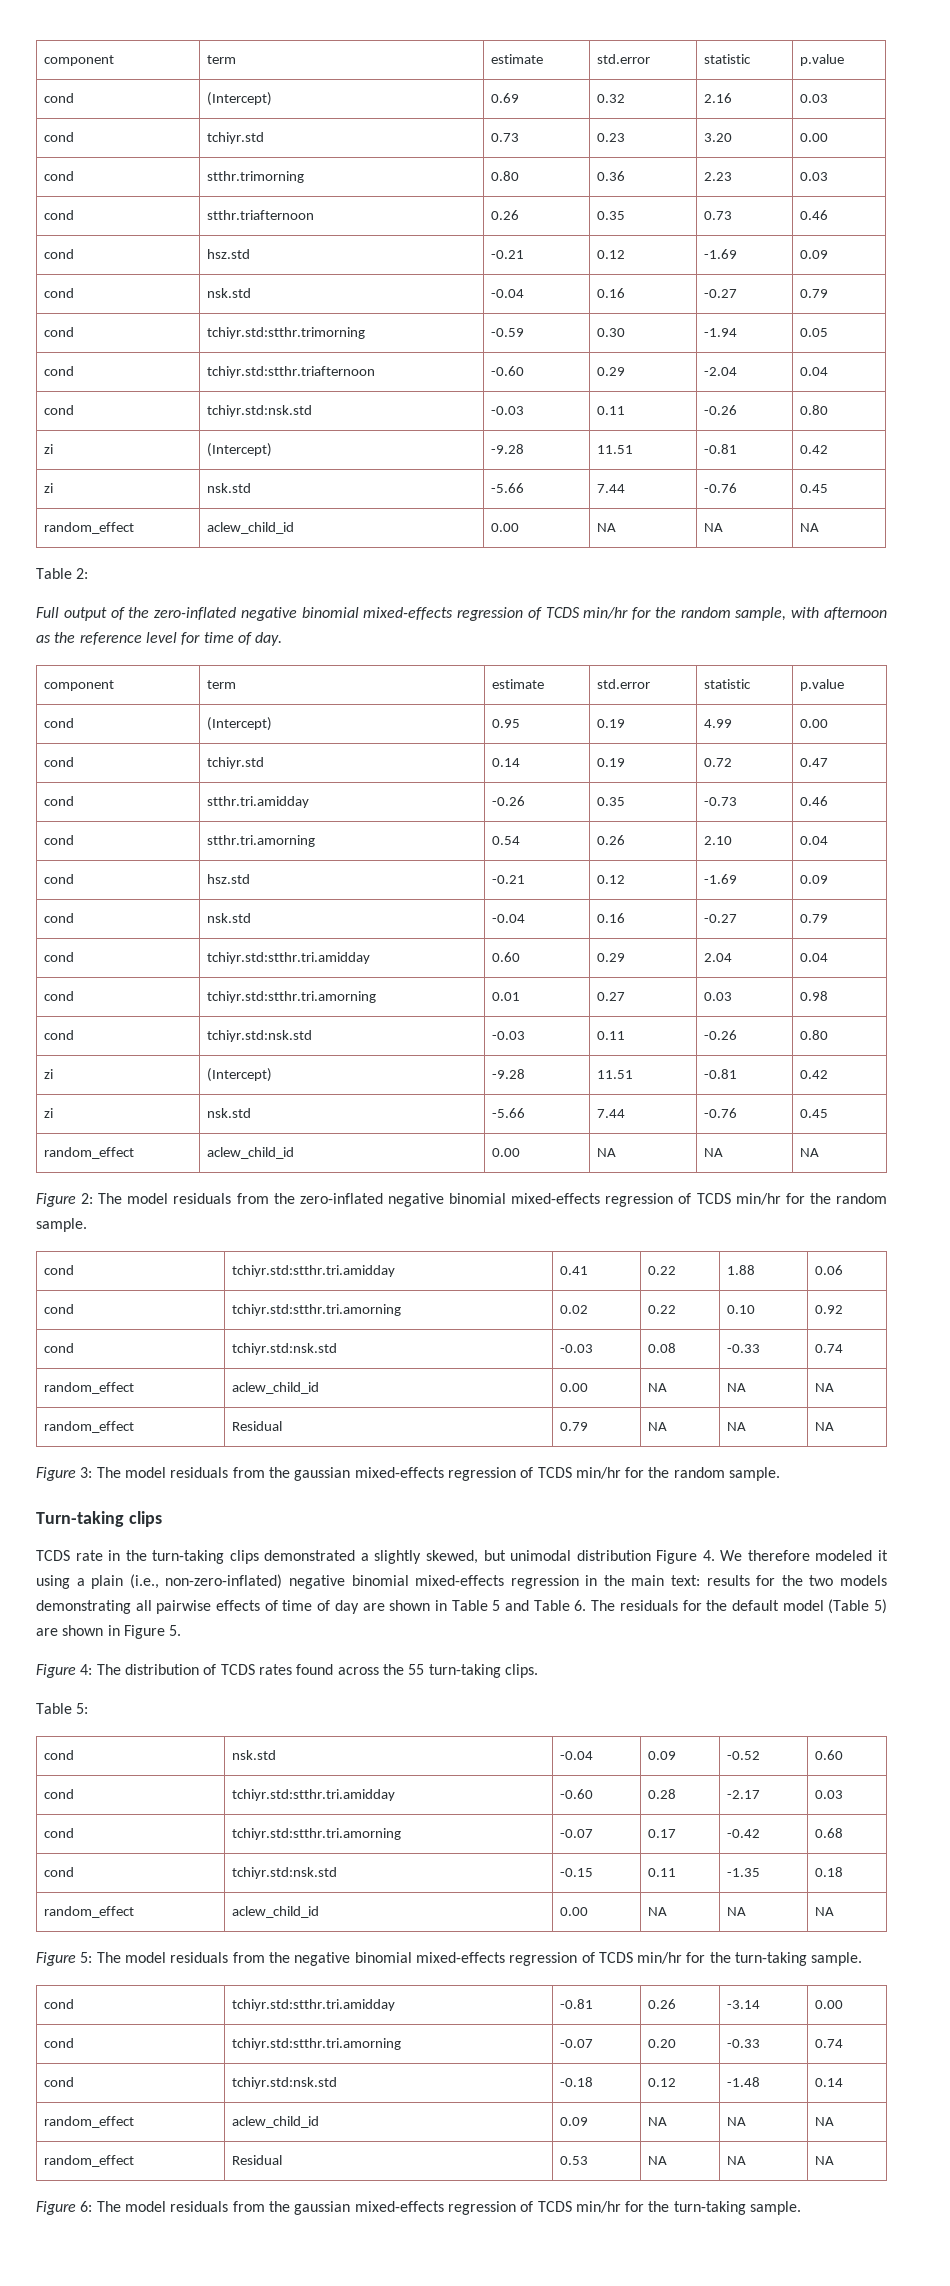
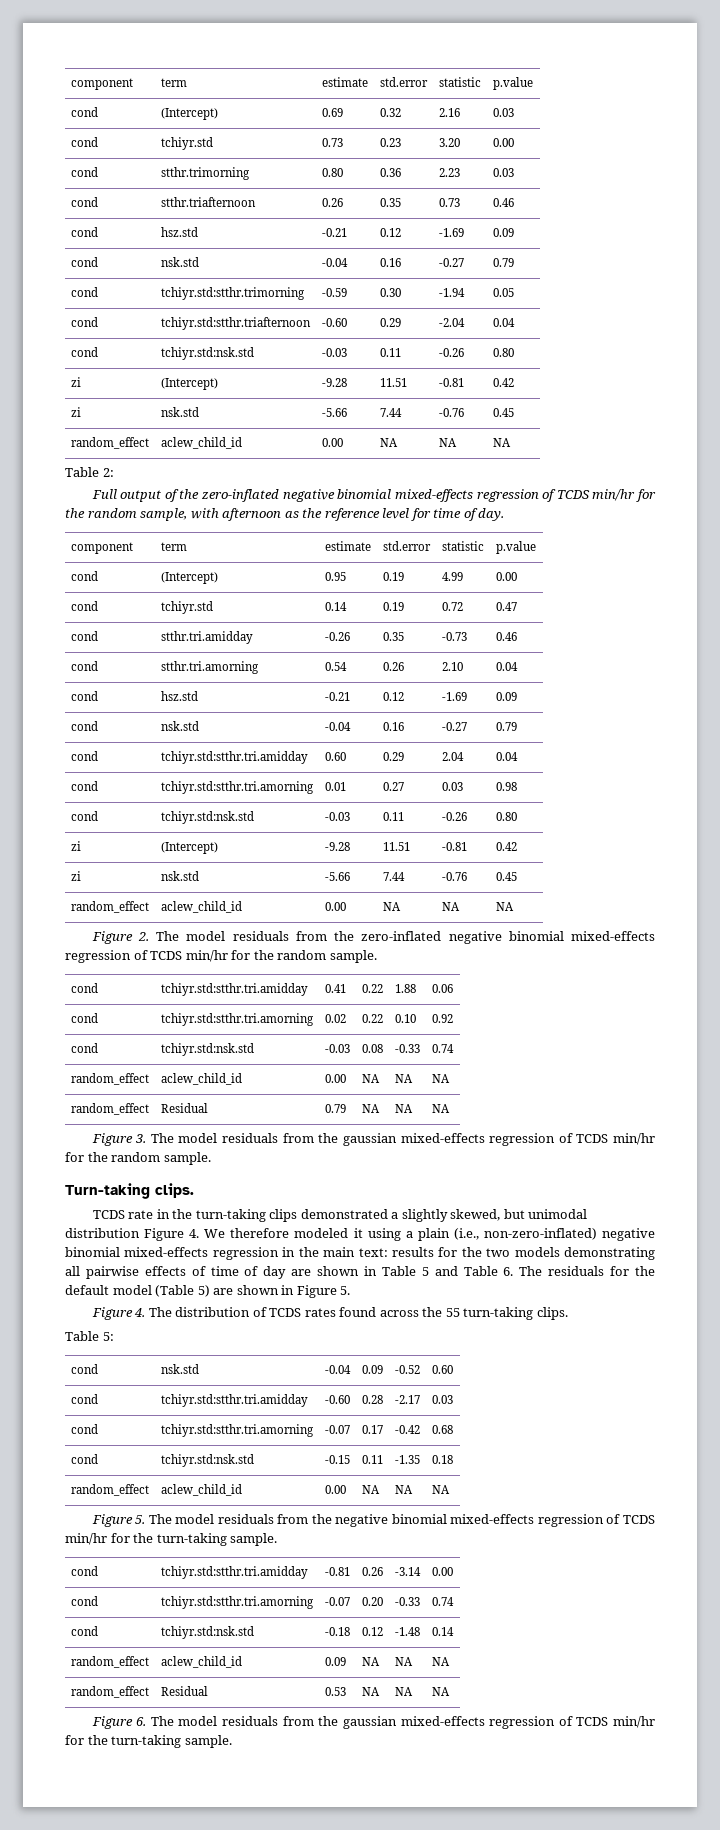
[81,1193,94,1204] 2: -> [137,932,149,941] 2.
[80,1467,93,1478] 3: -> [135,1134,147,1143] 3.
[128,1511,162,1527] clips -> [155,1183,194,1198] clips.
[80,1664,93,1675] 4: -> [134,1308,146,1317] 4.
[80,1952,93,1963] 5: -> [135,1515,146,1524] 5.
[80,2201,93,2212] 6: -> [136,1717,147,1726] 6.

